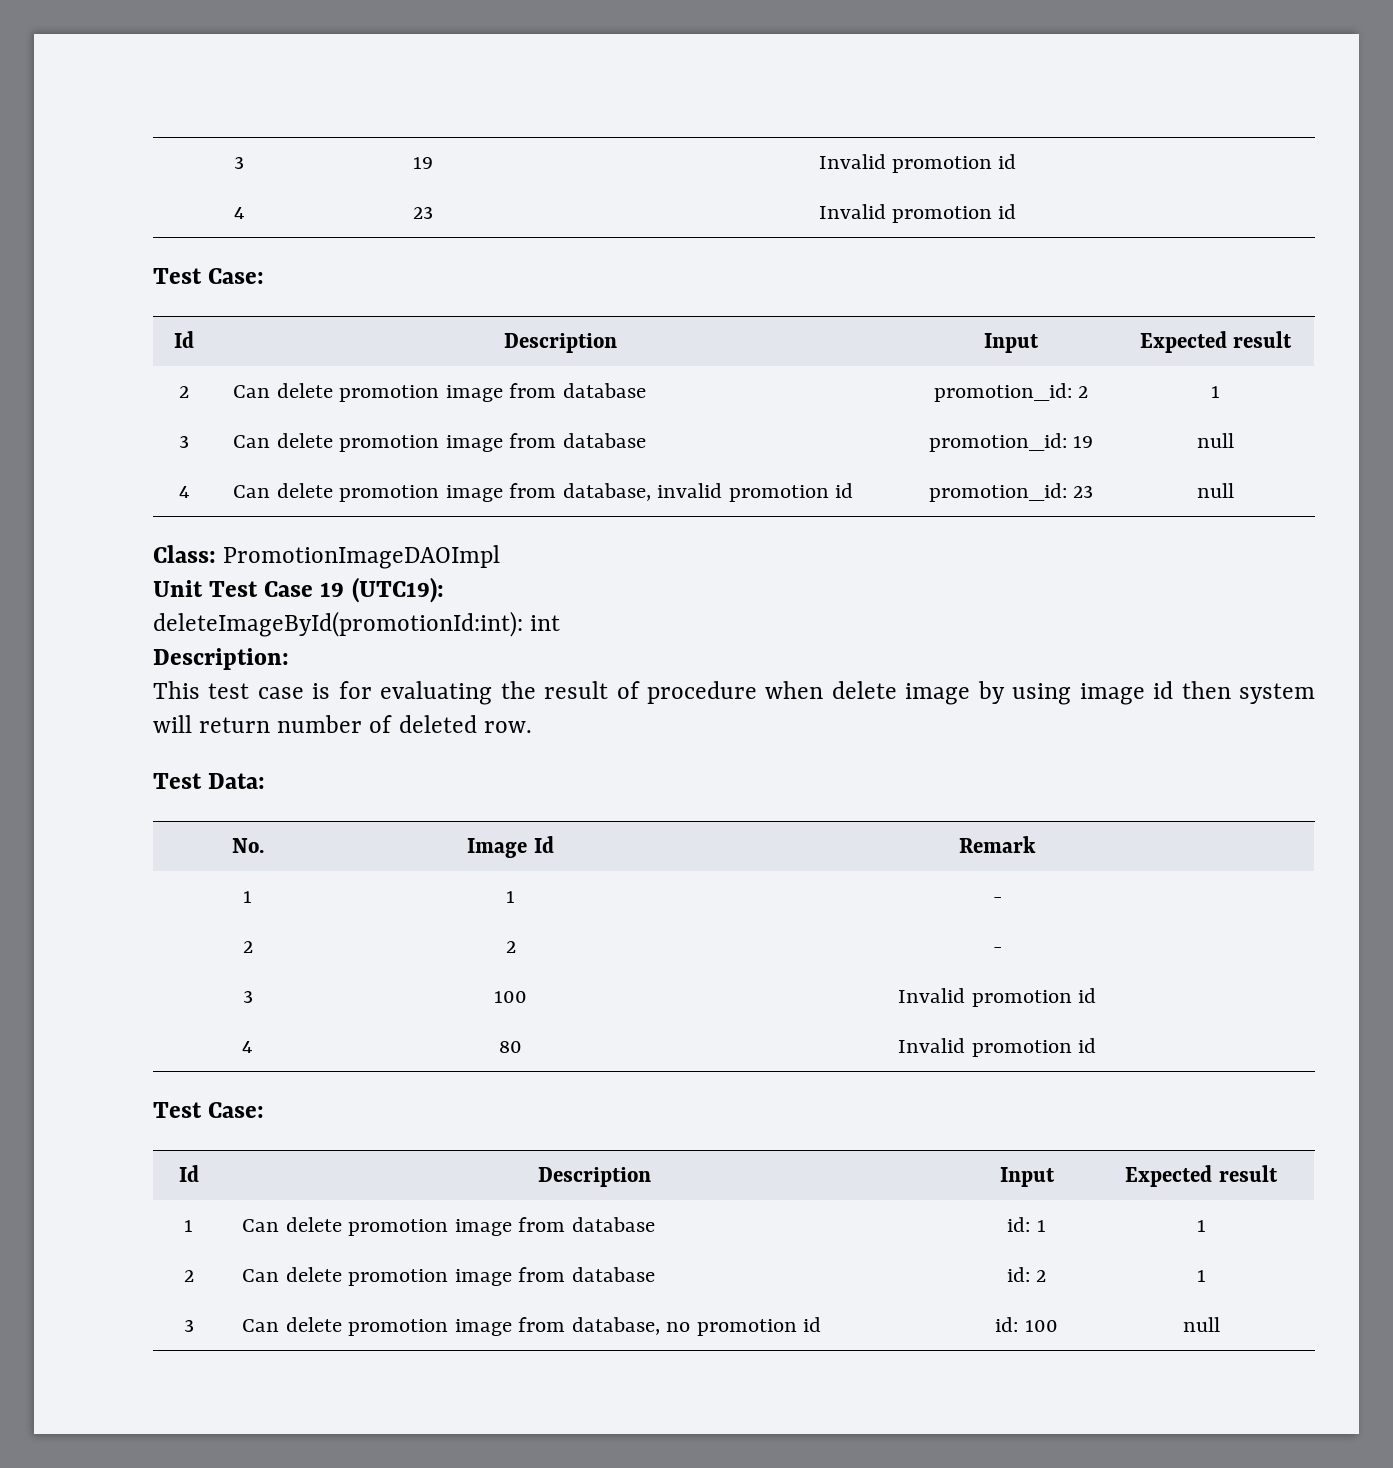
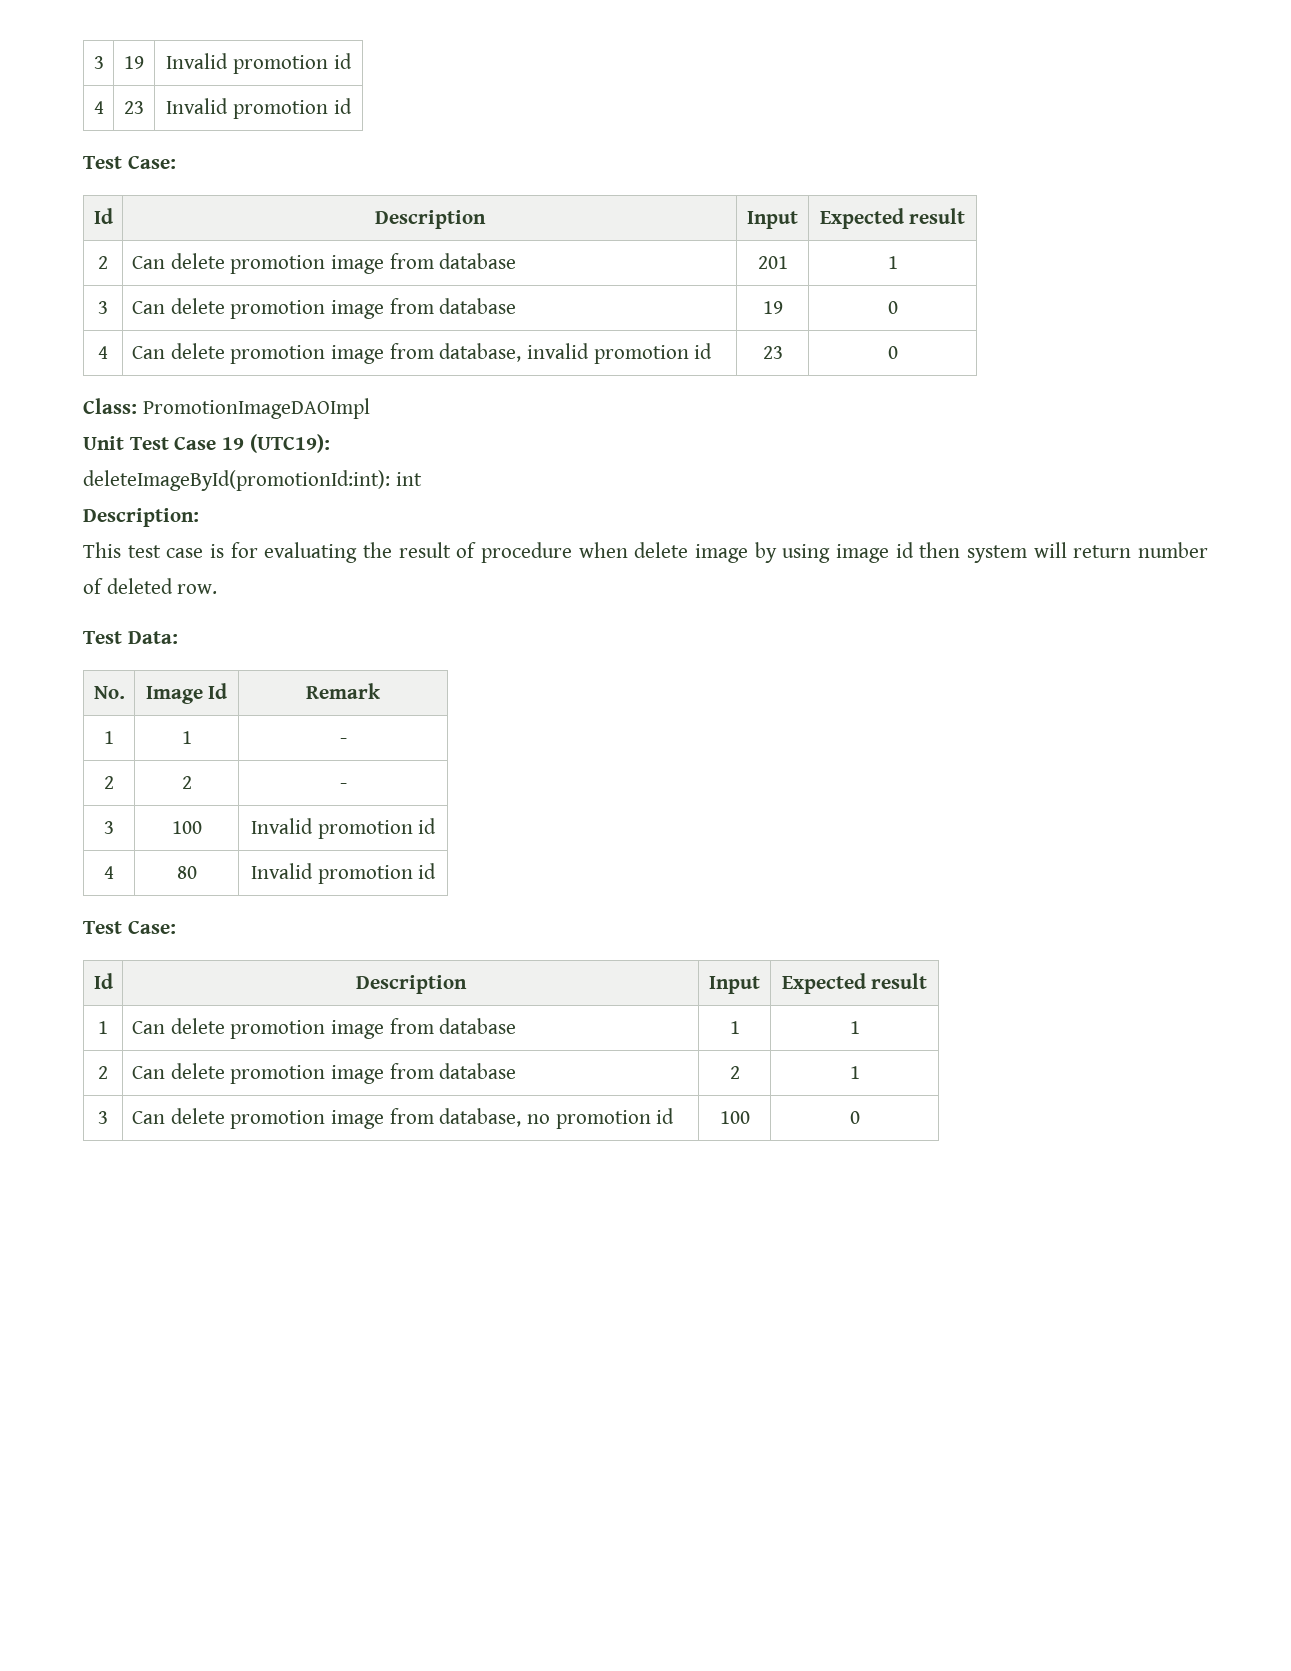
[933,383,1089,402] promotion_id: 2 -> [757,256,788,269] 201
[928,433,1094,452] [1197,433,1234,448] promotion_id: 19 | null -> [762,301,783,314] [887,301,898,314] 19 | 0
[928,483,1094,502] [1197,483,1234,498] promotion_id: 23 | null -> [762,346,783,359] [887,346,898,359] 23 | 0
[1007,1217,1031,1232] id: -> (517, 1026) none
[1006,1267,1030,1282] id: -> (517, 1071) none
[995,1317,1058,1332] [1182,1317,1220,1332] id: 100 | null -> [719,1111,750,1124] [849,1111,860,1124] 100 | 0

